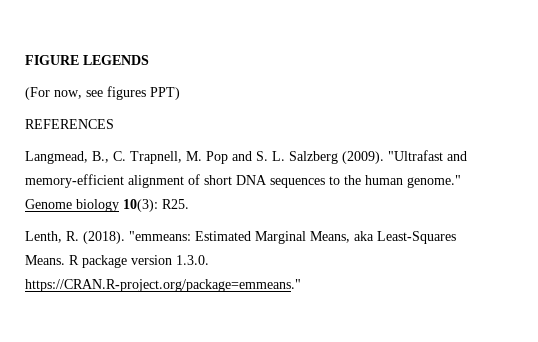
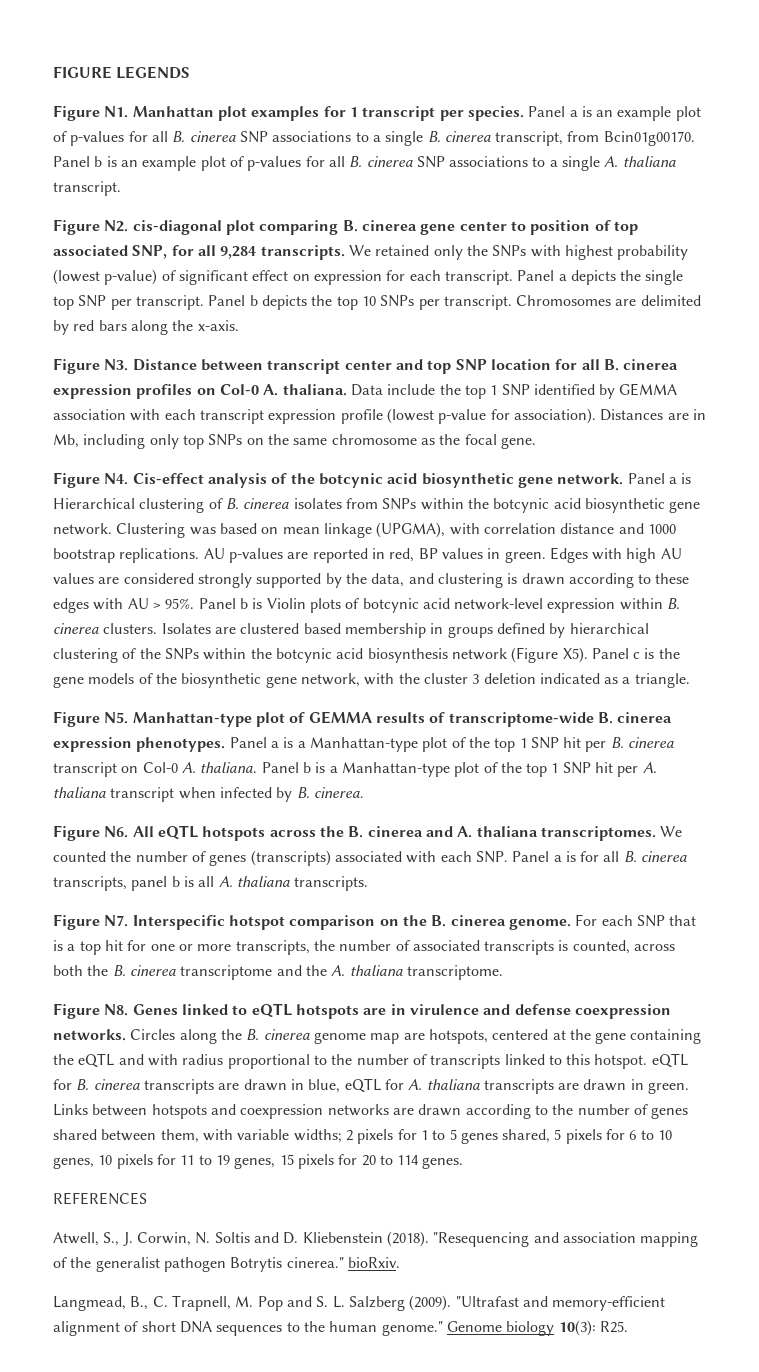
[25,86,180,100] [25,119,114,129] (For now, see figures PPT) // REFERENCES -> [53,105,701,121] [53,131,695,146] [53,156,676,171] [53,181,121,196] [53,219,638,235] [53,245,689,260] [53,269,684,285] [53,295,701,310] [53,320,239,335] [53,358,679,374] [53,383,678,399] [53,408,706,424] [53,434,536,449] [53,472,692,488] [53,498,701,513] [53,522,676,538] [53,547,682,563] [53,573,690,588] [53,598,681,613] [53,623,649,638] [53,647,680,663] [53,673,690,688] [53,711,673,727] [53,737,675,752] [53,762,657,777] [53,787,364,802] [53,825,683,841] [53,850,688,866] [53,876,369,891] [53,914,697,930] [53,940,676,955] [53,965,503,980] [53,1003,671,1019] [53,1029,702,1044] [53,1053,688,1069] [53,1078,690,1094] [53,1104,689,1119] [53,1129,673,1144] [53,1154,464,1169] [53,1192,147,1205] [53,1231,699,1247] [53,1257,400,1272] Figure N1. Manhattan plot examples for 1 transcript per species. Panel a is an example plot of p-values for all B. cinerea SNP associations to a single B. cinerea transcript, from Bcin01g00170. Panel b is an example plot of p-values for all B. cinerea SNP associations to a single A. thaliana transcript. // Figure N2. cis-diagonal plot comparing B. cinerea gene center to position of top associated SNP, for all 9,284 transcripts. We retained only the SNPs with highest probability (lowest p-value) of significant effect on expression for each transcript. Panel a depicts the single top SNP per transcript. Panel b depicts the top 10 SNPs per transcript. Chromosomes are delimited by red bars along the x-axis. // Figure N3. Distance between transcript center and top SNP location for all B. cinerea expression profiles on Col-0 A. thaliana. Data include the top 1 SNP identified by GEMMA association with each transcript expression profile (lowest p-value for association). Distances are in Mb, including only top SNPs on the same chromosome as the focal gene. // Figure N4. Cis-effect analysis of the botcynic acid biosynthetic gene network. Panel a is Hierarchical clustering of B. cinerea isolates from SNPs within the botcynic acid biosynthetic gene network. Clustering was based on mean linkage (UPGMA), with correlation distance and 1000 bootstrap replications. AU p-values are reported in red, BP values in green. Edges with high AU values are considered strongly supported by the data, and clustering is drawn according to these edges with AU > 95%. Panel b is Violin plots of botcynic acid network-level expression within B. cinerea clusters. Isolates are clustered based membership in groups defined by hierarchical clustering of the SNPs within the botcynic acid biosynthesis network (Figure X5). Panel c is the gene models of the biosynthetic gene network, with the cluster 3 deletion indicated as a triangle. // Figure N5. Manhattan-type plot of GEMMA results of transcriptome-wide B. cinerea expression phenotypes. Panel a is a Manhattan-type plot of the top 1 SNP hit per B. cinerea transcript on Col-0 A. thaliana. Panel b is a Manhattan-type plot of the top 1 SNP hit per A. thaliana transcript when infected by B. cinerea. // Figure N6. All eQTL hotspots across the B. cinerea and A. thaliana transcriptomes. We counted the number of genes (transcripts) associated with each SNP. Panel a is for all B. cinerea transcripts, panel b is all A. thaliana transcripts. // Figure N7. Interspecific hotspot comparison on the B. cinerea genome. For each SNP that is a top hit for one or more transcripts, the number of associated transcripts is counted, across both the B. cinerea transcriptome and the A. thaliana transcriptome. // Figure N8. Genes linked to eQTL hotspots are in virulence and defense coexpression networks. Circles along the B. cinerea genome map are hotspots, centered at the gene containing the eQTL and with radius proportional to the number of transcripts linked to this hotspot. eQTL for B. cinerea transcripts are drawn in blue, eQTL for A. thaliana transcripts are drawn in green. Links between hotspots and coexpression networks are drawn according to the number of genes shared between them, with variable widths; 2 pixels for 1 to 5 genes shared, 5 pixels for 6 to 10 genes, 10 pixels for 11 to 19 genes, 15 pixels for 20 to 114 genes. // REFERENCES // Atwell, S., J. Corwin, N. Soltis and D. Kliebenstein (2018). "Resequencing and association mapping of the generalist pathogen Botrytis cinerea." bioRxiv.
[25,231,456,244] [25,255,209,268] [25,279,301,292] // Lenth, R. (2018). "emmeans: Estimated Marginal Means, aka Least-Squares Means. R package version 1.3.0. https://CRAN.R-project.org/package=emmeans." -> (628, 1327) none

